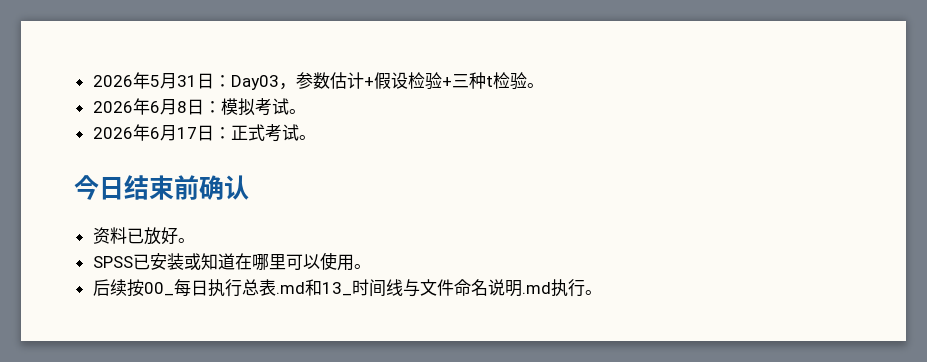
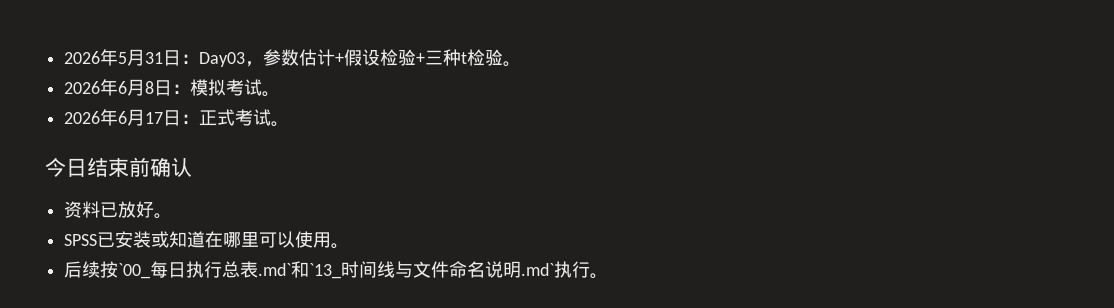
[143,282,174,296] 00_ -> [118,263,151,279] `00_
[275,279,352,296] .md和13_ -> [258,261,342,279] .md`和`13_
[521,282,551,294] .md -> [521,263,555,276] .md`

